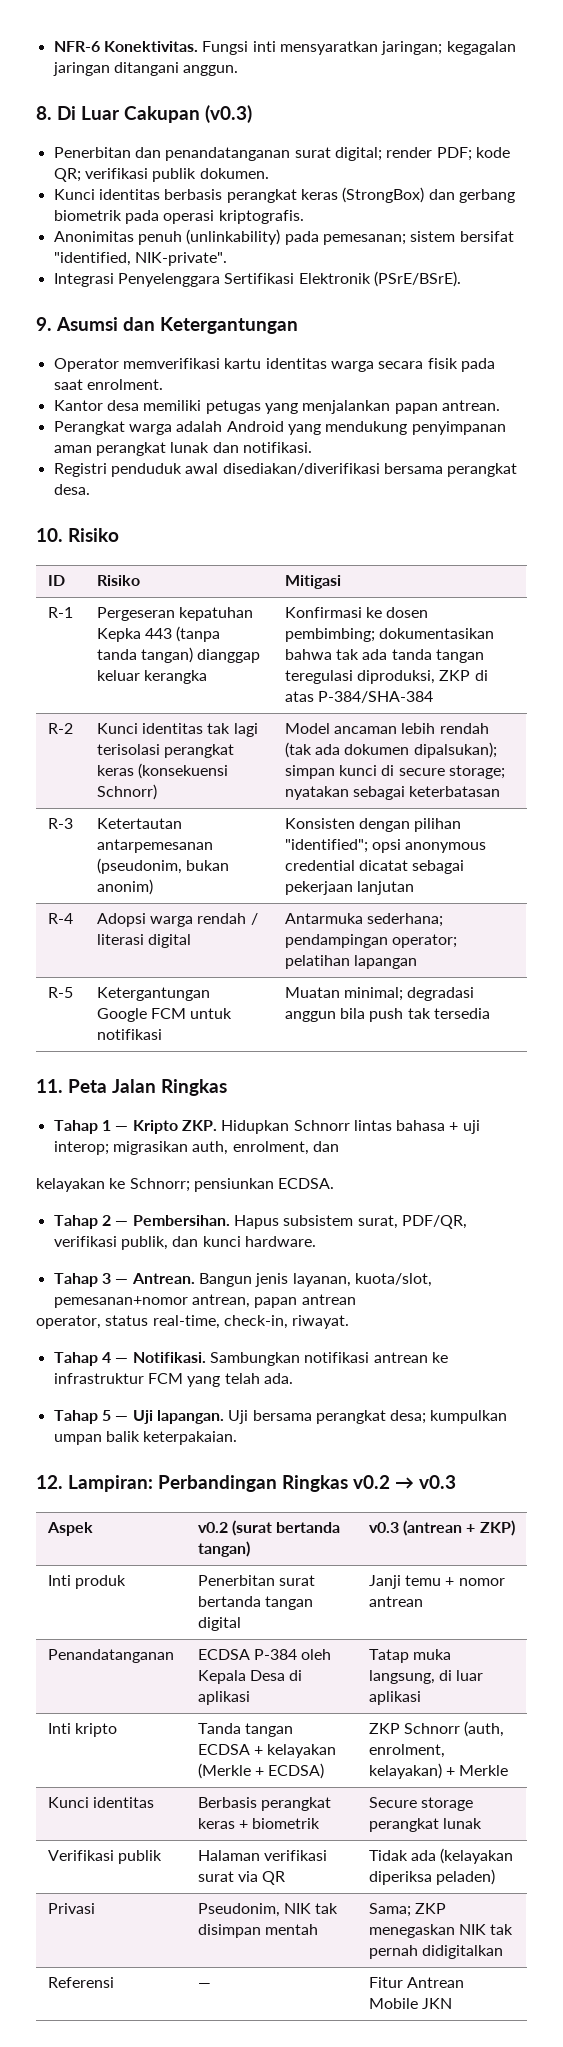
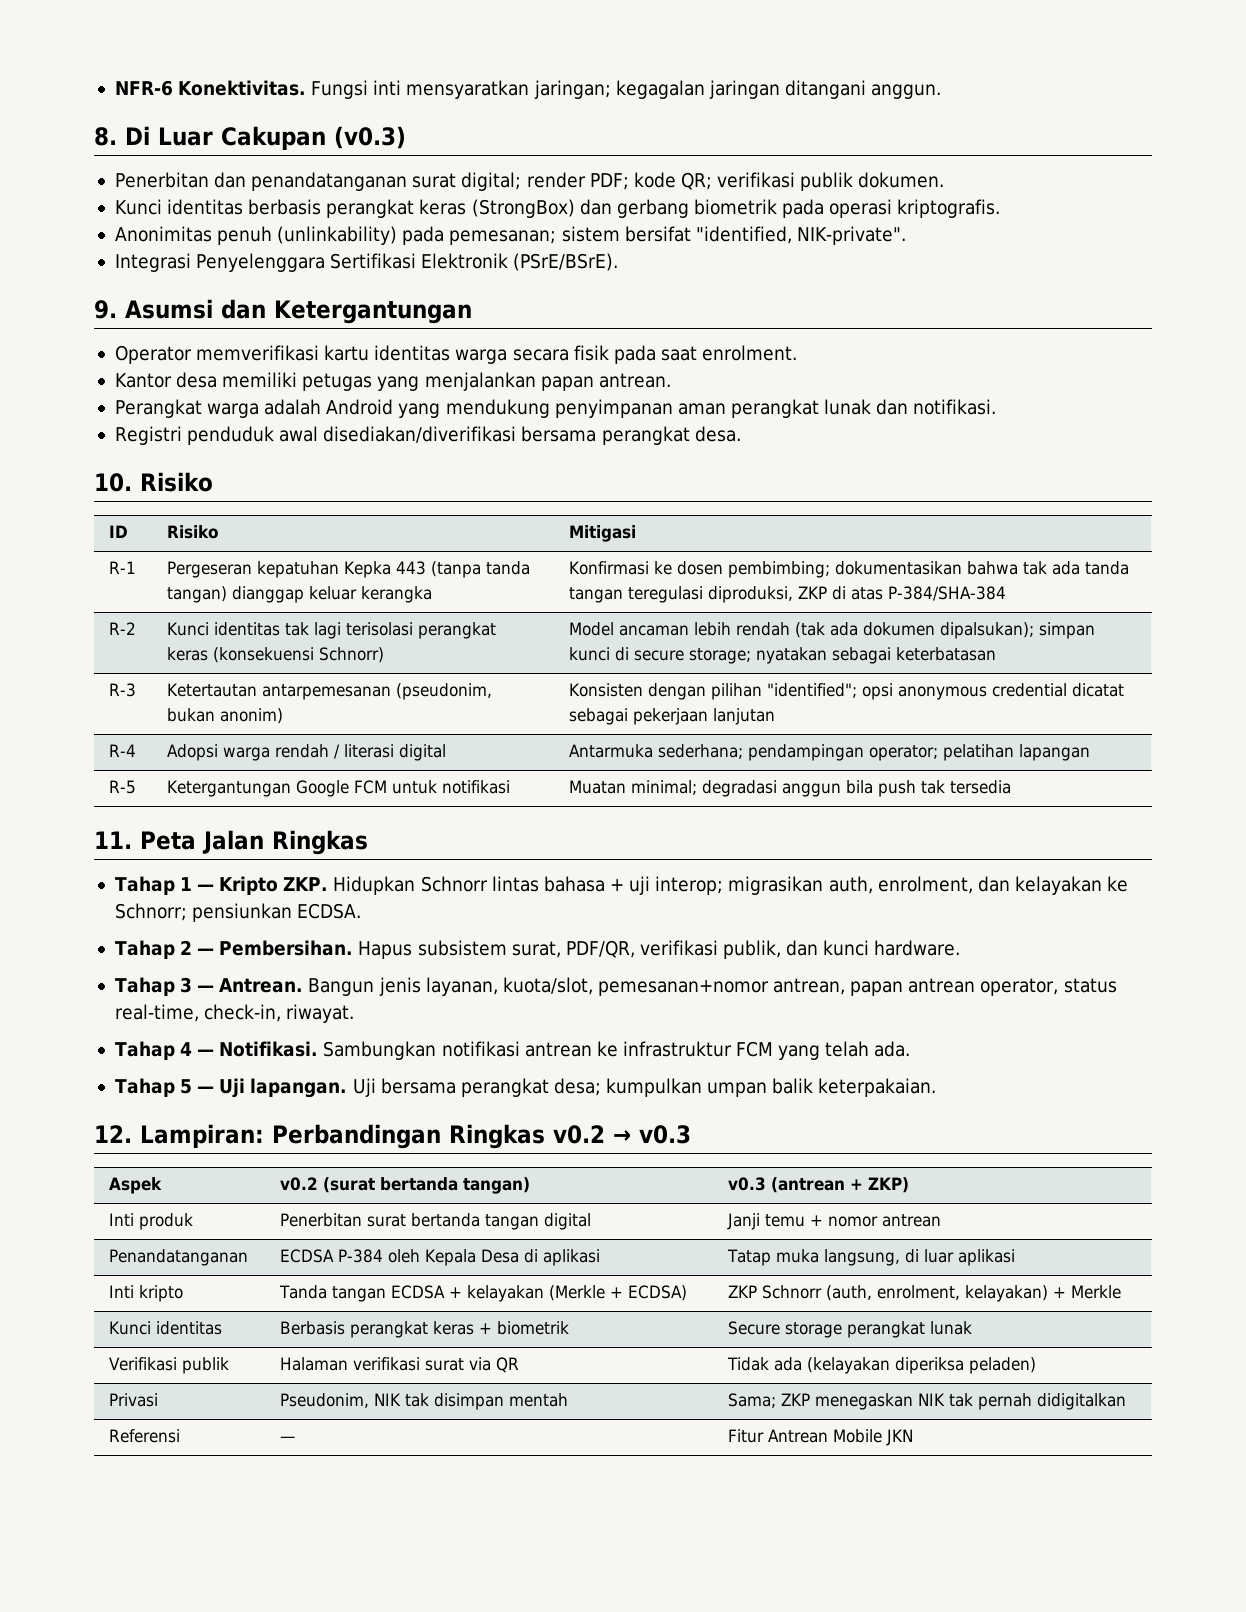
(339, 1146) // -> (1010, 884) none
(356, 1299) // -> (976, 985) none

